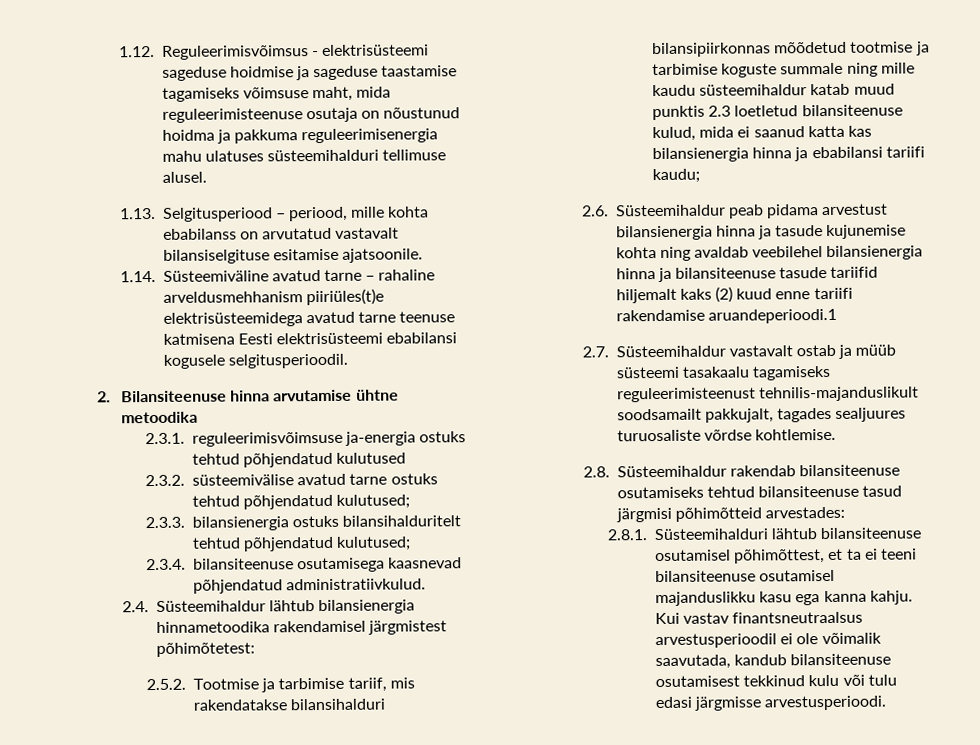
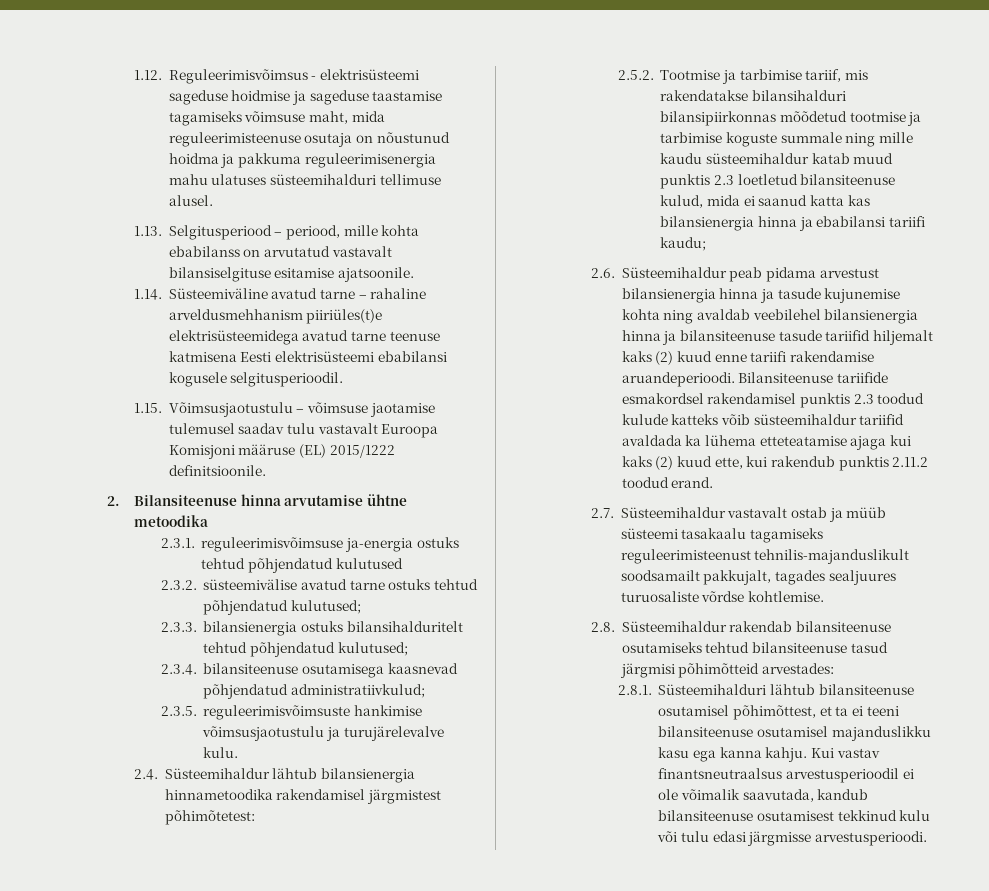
(348, 361) none -> [133,402,435,417] [168,423,439,438] [168,444,395,459] [168,465,266,476] // 1.15. Võimsusjaotustulu – võimsuse jaotamise tulemusel saadav tulu vastavalt Euroopa Komisjoni määruse (EL) 2015/1222 definitsioonile.
[286,578,427,591] administratiivkulud. -> [291,684,426,698] [160,705,423,720] [202,726,444,741] [203,747,239,758] administratiivkulud; // 2.3.5. reguleerimisvõimsuste hankimise võimsusjaotustulu ja turujärelevalve kulu.
[707,308,837,324] aruandeperioodi.1 -> [621,372,889,387] [621,393,925,408] [621,414,905,425] [621,435,911,450] [621,456,929,471] [621,477,714,488] aruandeperioodi. Bilansiteenuse tariifide esmakordsel rakendamisel punktis 2.3 toodud kulude katteks võib süsteemihaldur tariifid avaldada ka lühema etteteatamise ajaga kui kaks (2) kuud ette, kui rakendub punktis 2.11.2 toodud erand.

